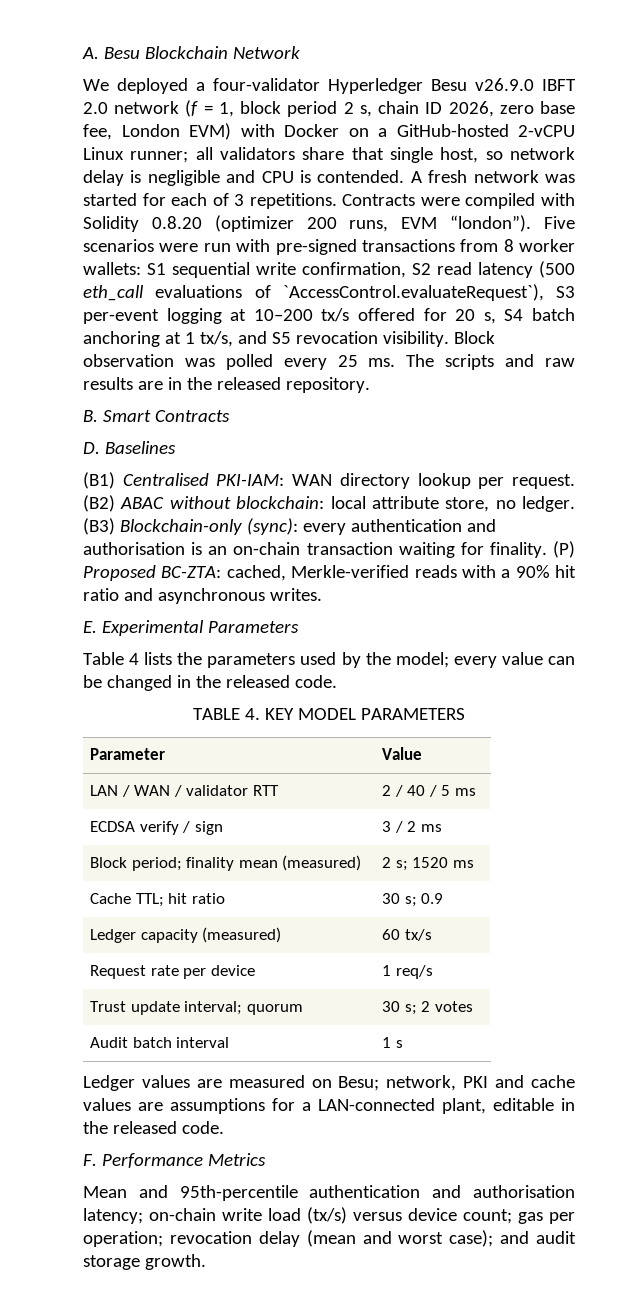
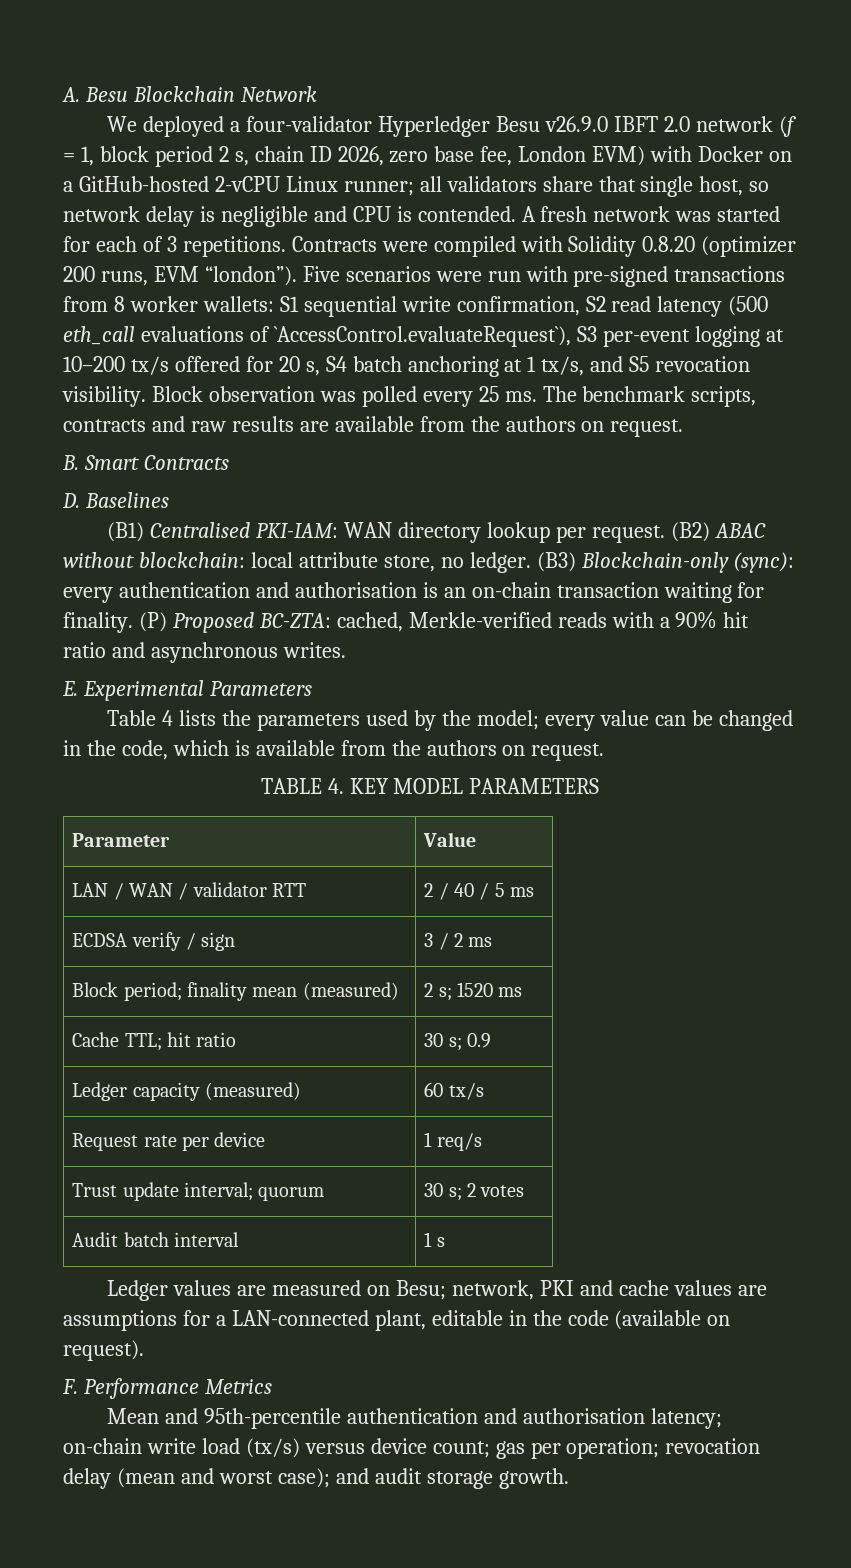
[445,354,495,370] scripts -> [582,386,757,407] [63,419,146,432] benchmark scripts, contracts
[167,377,370,393] in the released repository. -> [334,416,684,437] available from the authors on request.
[225,675,337,688] released code. -> [121,740,605,761] code, which is available from the authors on request.
[112,1121,224,1134] released code. -> [567,1310,731,1330] [63,1340,144,1361] code (available on request).

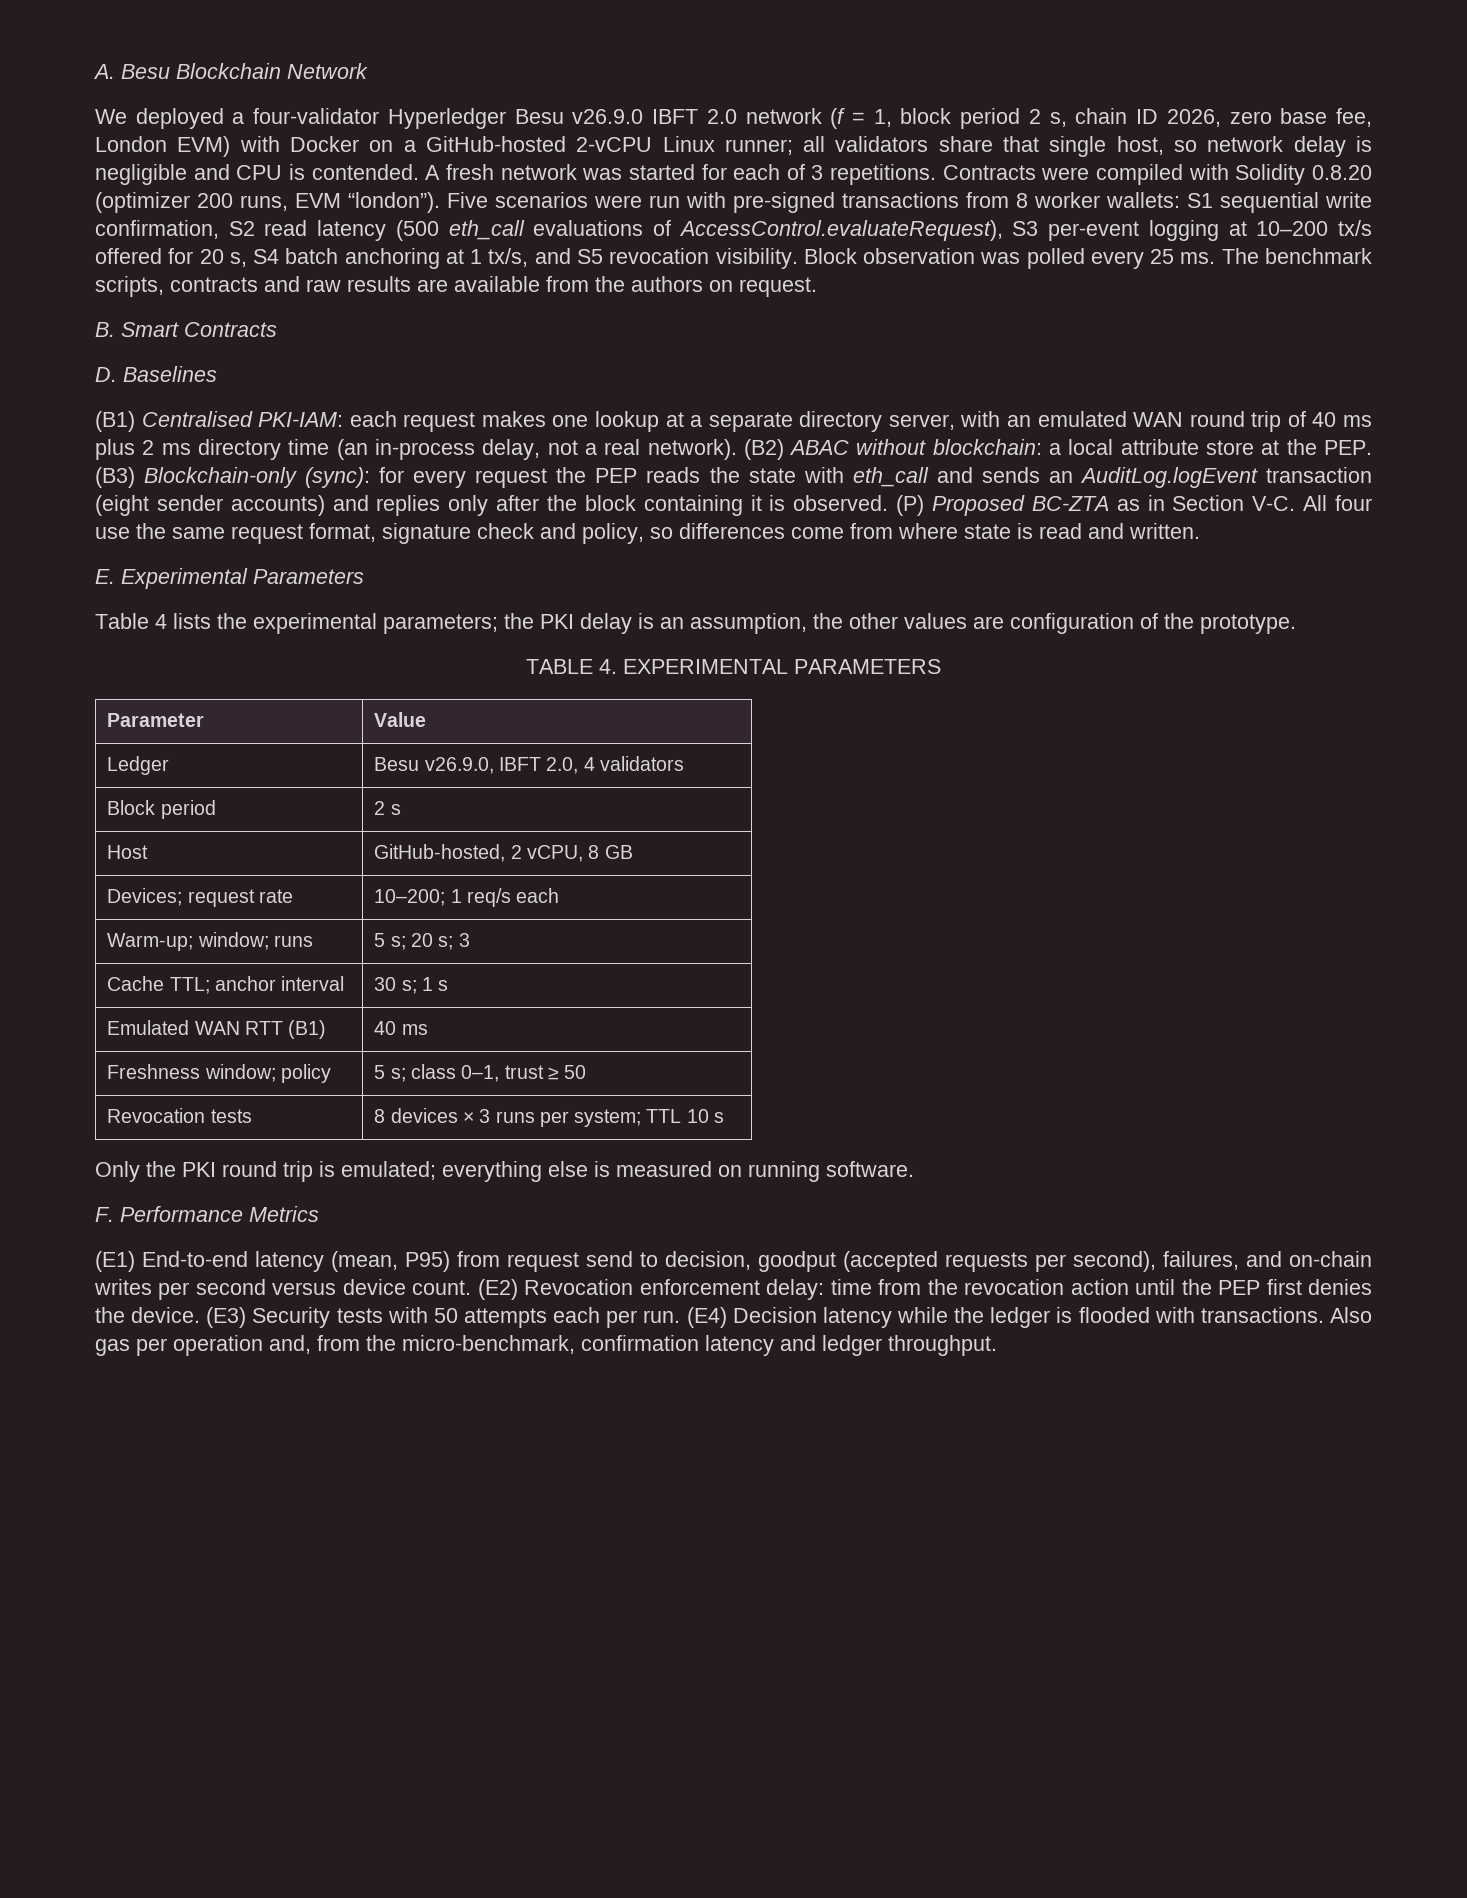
[273,326,571,347] `AccessControl.evaluateRequest`), -> [678,220,1003,241] AccessControl.evaluateRequest),
[344,522,665,543] WAN directory lookup per request. -> [349,411,1373,432] [95,439,737,460] each request makes one lookup at a separate directory server, with an emulated WAN round trip of 40 ms plus 2 ms directory time (an in-process delay, not a real network).
(245, 560) none -> [1049,443,1062,455] a
[383,552,795,573] [63,582,765,603] [63,611,750,633] [63,642,346,663] store, no ledger. (B3) Blockchain-only (sync): every authentication and authorisation is an on-chain transaction waiting for finality. (P) Proposed BC-ZTA: cached, Merkle-verified reads with a 90% hit ratio and asynchronous writes. -> [1206,439,1372,455] [95,467,1372,488] [95,495,1373,516] [95,523,1200,544] store at the PEP. (B3) Blockchain-only (sync): for every request the PEP reads the state with eth_call and sends an AuditLog.logEvent transaction (eight sender accounts) and replies only after the block containing it is observed. (P) Proposed BC-ZTA as in Section V-C. All four use the same request format, signature check and policy, so differences come from where state is read and written.
[257,710,793,731] [63,740,605,761] parameters used by the model; every value can be changed in the code, which is available from the authors on request. -> [253,613,1296,634] experimental parameters; the PKI delay is an assumption, the other values are configuration of the prototype.
[349,778,464,794] KEY MODEL -> [623,659,788,674] EXPERIMENTAL
[72,882,307,900] [424,883,535,900] [72,932,236,951] [424,933,493,950] [72,982,399,1001] [424,982,523,1001] LAN / WAN / validator RTT | 2 / 40 / 5 ms // ECDSA verify / sign | 3 / 2 ms // Block period; finality mean (measured) | 2 s; 1520 ms -> [107,756,170,775] [374,756,684,774] [107,800,216,819] [374,801,401,815] [107,845,149,859] [374,844,633,862] [107,888,293,907] [374,888,560,907] [107,932,313,951] [374,933,470,950] Ledger | Besu v26.9.0, IBFT 2.0, 4 validators // Block period | 2 s // Host | GitHub-hosted, 2 vCPU, 8 GB // Devices; request rate | 10–200; 1 req/s each // Warm-up; window; runs | 5 s; 20 s; 3
[166,1032,237,1047] [424,1033,491,1051] [72,1082,301,1101] [424,1082,484,1100] [72,1132,266,1151] [424,1132,482,1151] [72,1182,325,1201] [424,1183,525,1201] [72,1232,239,1247] [424,1232,445,1247] [107,1280,767,1301] [63,1310,731,1331] [63,1340,144,1361] [62,1378,272,1399] [107,1408,722,1429] [63,1438,761,1459] [63,1468,569,1489] hit ratio | 30 s; 0.9 // Ledger capacity (measured) | 60 tx/s // Request rate per device | 1 req/s // Trust update interval; quorum | 30 s; 2 votes // Audit batch interval | 1 s // Ledger values are measured on Besu; network, PKI and cache values are assumptions for a LAN-connected plant, editable in the code (available on request). // F. Performance Metrics // Mean and 95th-percentile authentication and authorisation latency; on-chain write load (tx/s) versus device count; gas per operation; revocation delay (mean and worst case); and audit storage growth. -> [214,976,345,991] [374,977,449,994] [107,1020,327,1039] [374,1021,428,1035] [107,1064,331,1083] [374,1064,587,1082] [107,1108,252,1123] [374,1108,724,1127] [95,1161,914,1182] [95,1206,319,1222] [95,1251,1372,1272] [94,1279,1372,1300] [95,1307,1372,1328] [95,1335,997,1356] anchor interval | 30 s; 1 s // Emulated WAN RTT (B1) | 40 ms // Freshness window; policy | 5 s; class 0–1, trust ≥ 50 // Revocation tests | 8 devices × 3 runs per system; TTL 10 s // Only the PKI round trip is emulated; everything else is measured on running software. // F. Performance Metrics // (E1) End-to-end latency (mean, P95) from request send to decision, goodput (accepted requests per second), failures, and on-chain writes per second versus device count. (E2) Revocation enforcement delay: time from the revocation action until the PEP first denies the device. (E3) Security tests with 50 attempts each per run. (E4) Decision latency while the ledger is flooded with transactions. Also gas per operation and, from the micro-benchmark, confirmation latency and ledger throughput.

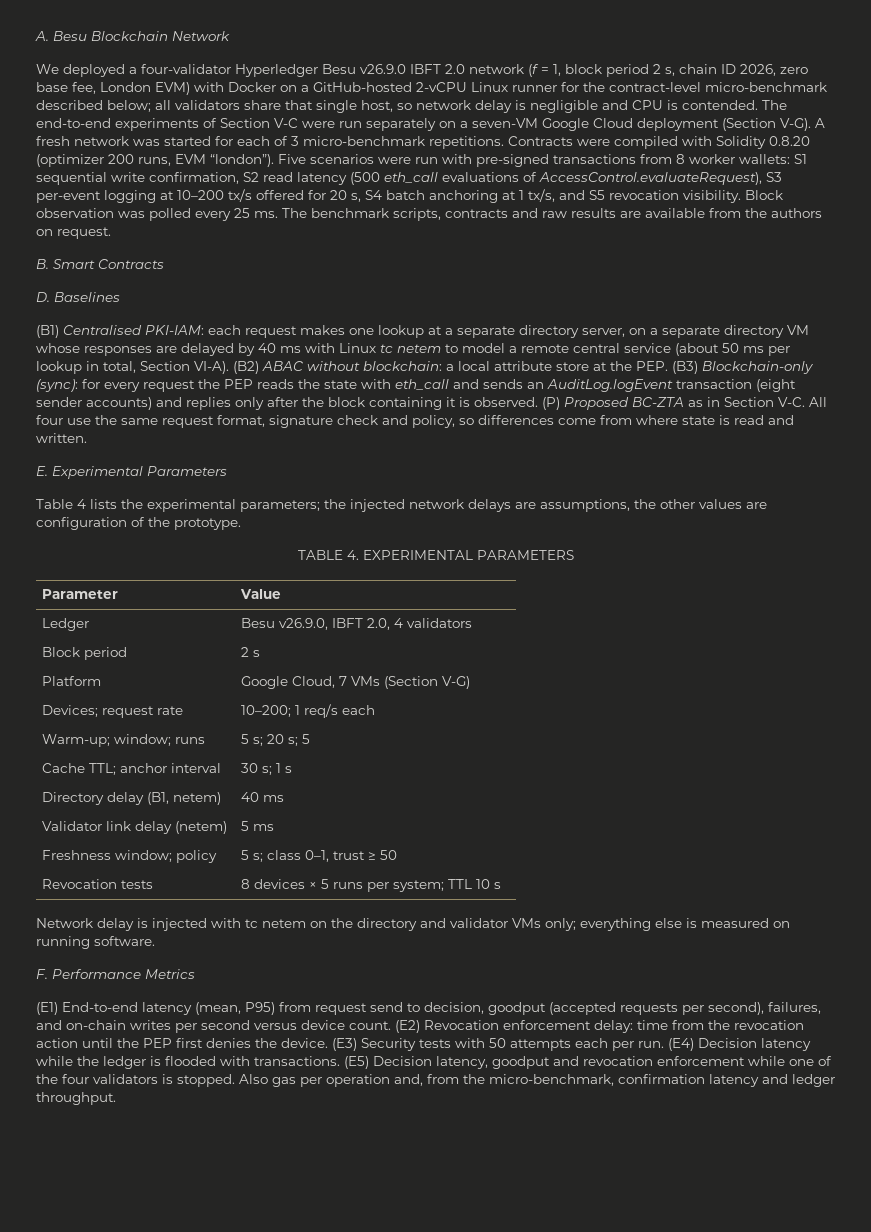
[724,139,793,155] runner; -> [512,82,827,92] [36,100,151,112] runner for the contract-level micro-benchmark described below;
(419, 172) none -> [762,100,787,110] [36,118,811,131] The end-to-end experiments of Section V-C were run separately on a seven-VM Google Cloud deployment (Section V-G).
(824, 172) none -> [303,136,425,146] micro-benchmark
[960,411,1373,432] [95,439,737,460] with an emulated WAN round trip of 40 ms plus 2 ms directory time (an in-process delay, not a real network). -> [629,325,809,338] [36,343,790,356] [36,361,229,374] on a separate directory VM whose responses are delayed by 40 ms with Linux tc netem to model a remote central service (about 50 ms per lookup in total, Section VI-A).
[540,613,807,634] PKI delay is an assumption, -> [350,499,630,512] injected network delays are assumptions,
[107,845,149,859] [374,844,633,862] Host | GitHub-hosted, 2 vCPU, 8 GB -> [41,676,101,686] [240,676,470,689] Platform | Google Cloud, 7 VMs (Section V-G)
[458,933,470,947] 3 -> [301,734,310,744] 5
[107,1020,327,1039] [374,1021,397,1035] Emulated WAN RTT (B1) | 40 -> [41,792,221,805] [240,792,284,802] [41,821,227,834] [240,821,249,831] Directory delay (B1, netem) | 40 ms // Validator link delay (netem) | 5
[479,1109,491,1123] 3 -> [320,879,329,889] 5
[95,1161,436,1182] Only the PKI round trip is emulated; -> [36,918,576,931] Network delay is injected with tc netem on the directory and validator VMs only;
(1324, 1315) none -> [344,1056,832,1069] [36,1074,235,1087] (E5) Decision latency, goodput and revocation enforcement while one of the four validators is stopped.

